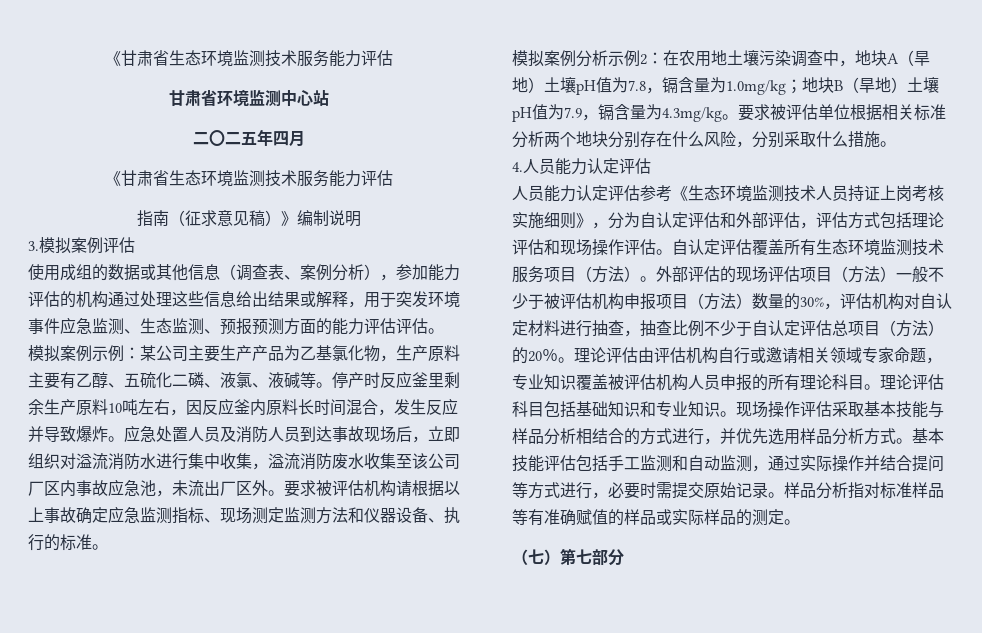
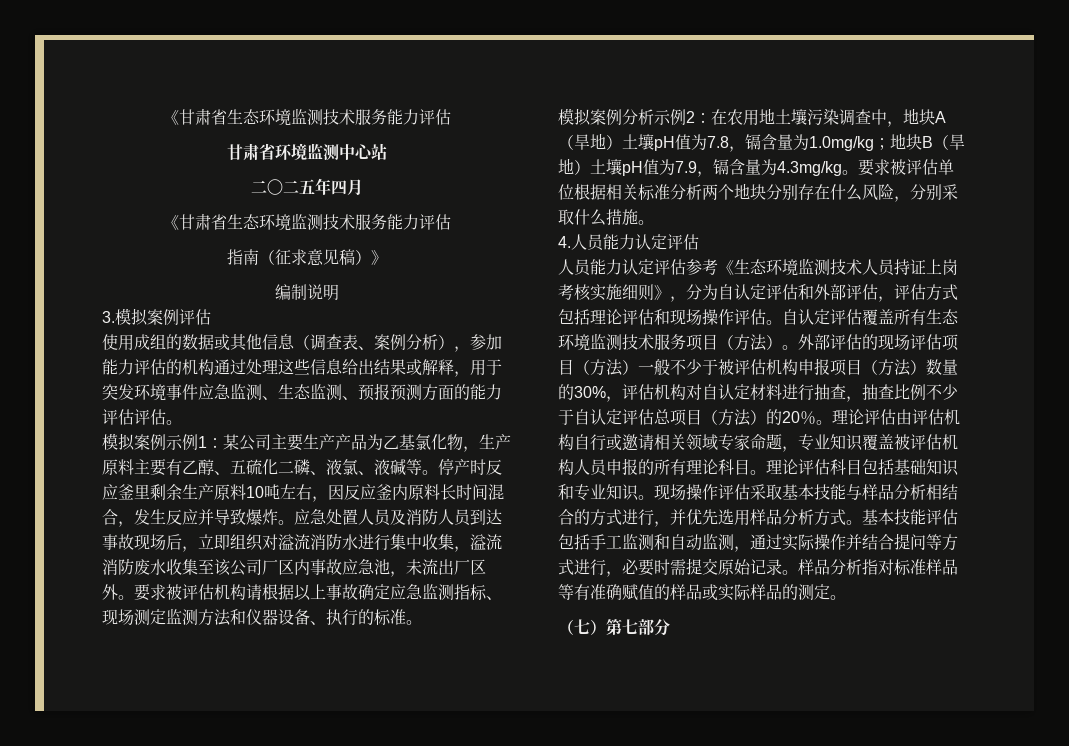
(297, 218) none -> (387, 257) //
(124, 353) none -> [198,436,207,448] 1

